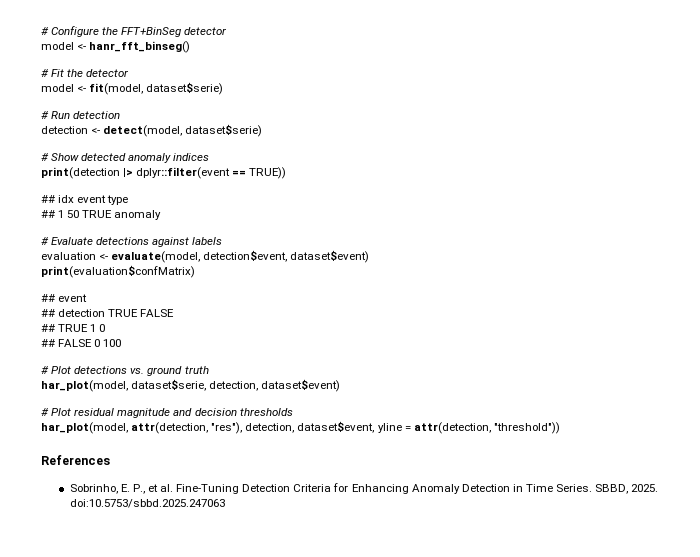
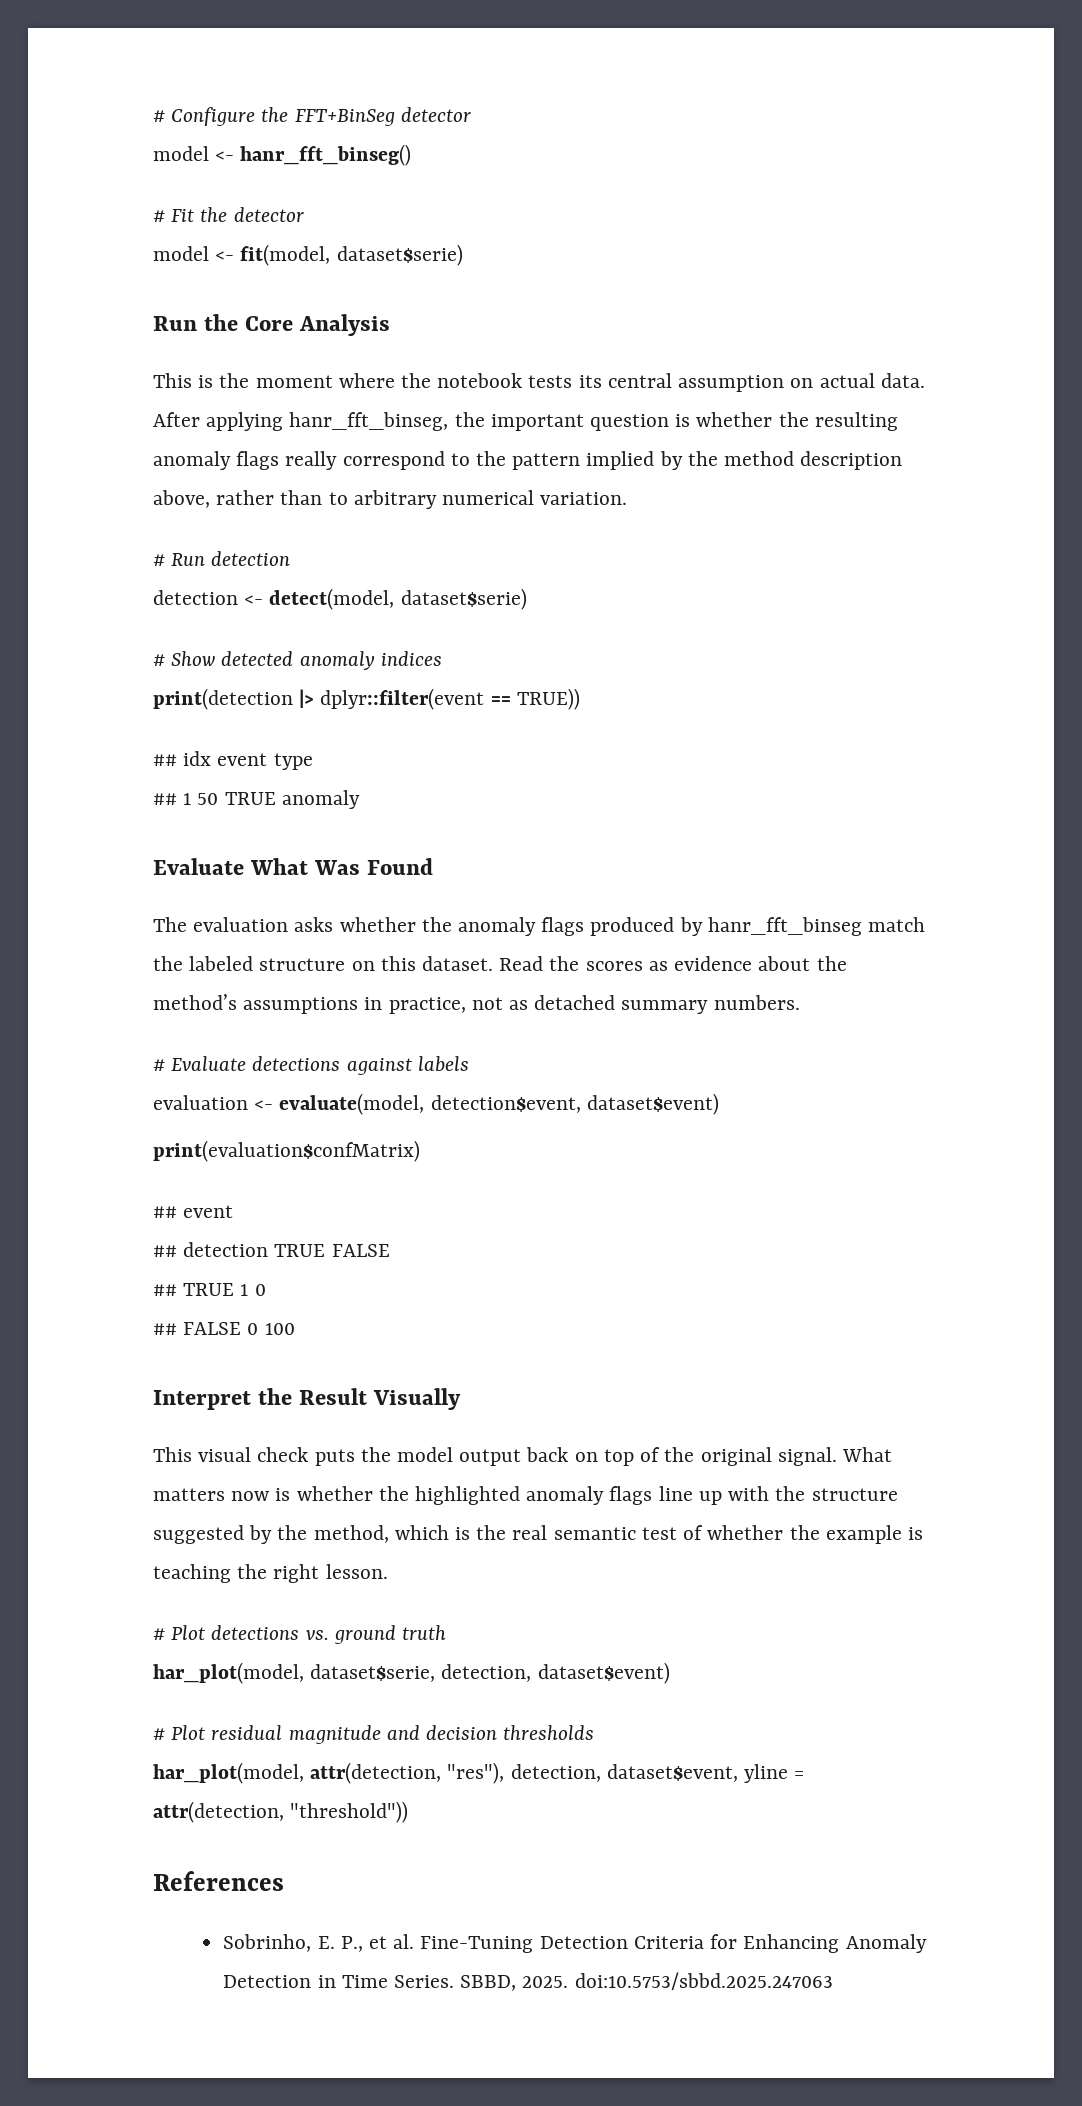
(224, 88) none -> [153,314,391,336] [153,373,925,392] [153,412,898,431] [153,451,903,470] [153,490,628,509] // Run the Core Analysis // This is the moment where the notebook tests its central assumption on actual data. After applying hanr_fft_binseg, the important question is whether the resulting anomaly flags really correspond to the pattern implied by the method description above, rather than to arbitrary numerical variation.
(162, 215) none -> [153,858,434,875] [153,917,926,936] [153,956,847,971] [153,994,800,1014] // Evaluate What Was Found // The evaluation asks whether the anomaly flags produced by hanr_fft_binseg match the labeled structure on this dataset. Read the scores as evidence about the method’s assumptions in practice, not as detached summary numbers.
(122, 343) none -> [153,1388,462,1410] [153,1447,892,1466] [153,1486,898,1505] [153,1525,923,1544] [153,1564,388,1583] // Interpret the Result Visually // This visual check puts the model output back on top of the original signal. What matters now is whether the highlighted anomaly flags line up with the structure suggested by the method, which is the real semantic test of whether the example is teaching the right lesson.

